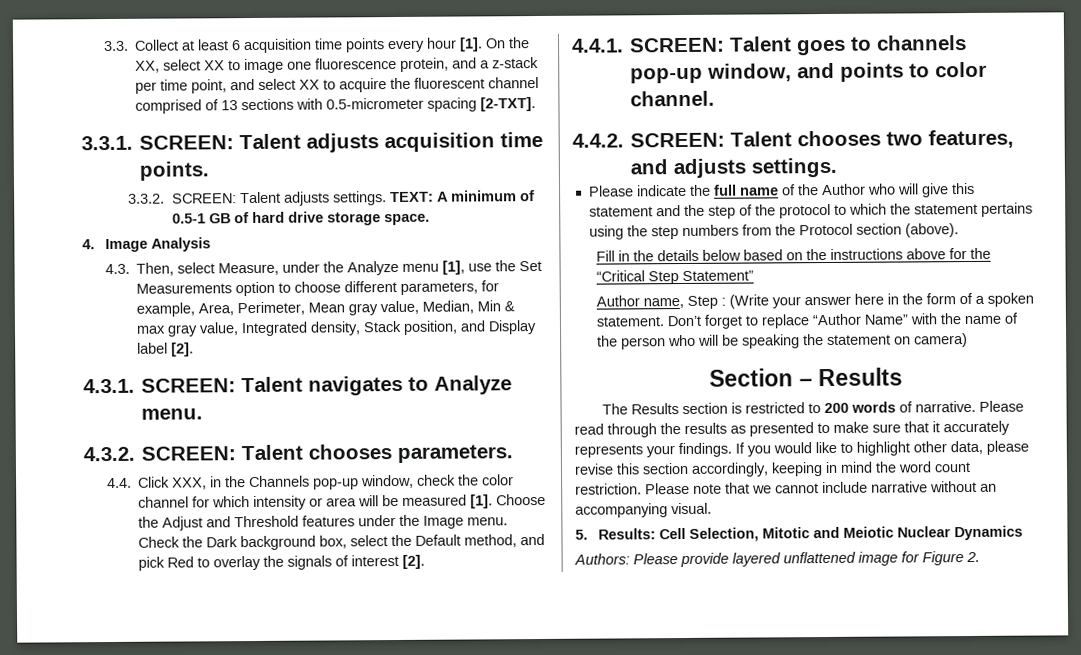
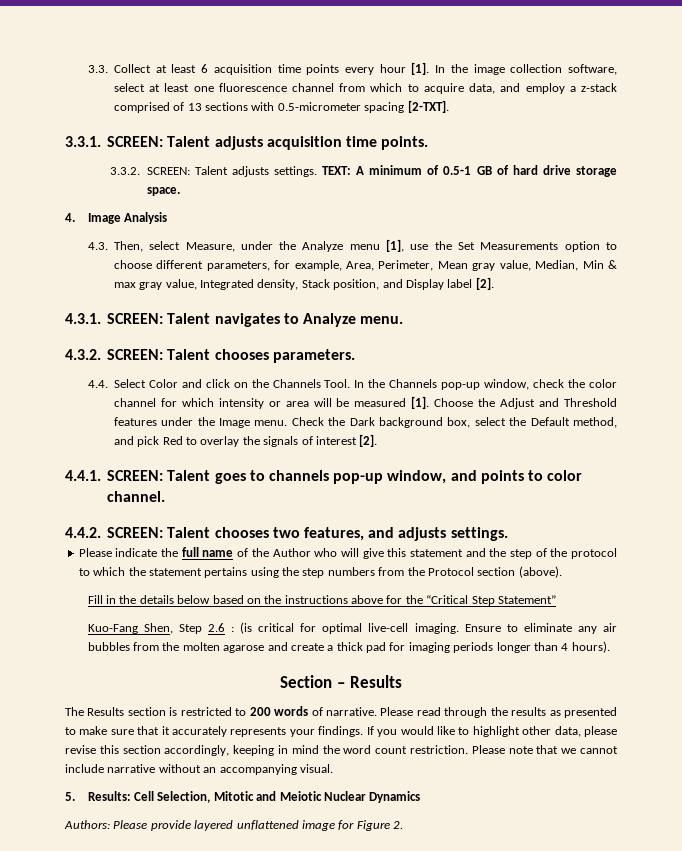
[485,37,531,49] [135,57,540,74] [135,77,540,94] On the XX, select XX to image one fluorescence protein, and a z-stack per time point, and select XX to acquire the fluorescent channel -> [435,64,618,75] [113,83,618,94] In the image collection software, select at least one fluorescence channel from which to acquire data, and employ a z-stack
[138,476,223,490] Click XXX, in -> [113,379,365,388] Select Color and click on the Channels Tool. In
[596,292,1035,309] [596,312,1019,329] [597,333,969,350] Author name, Step : (Write your answer here in the form of a spoken statement. Don’t forget to replace “Author Name” with the name of the person who will be speaking the statement on camera) -> [87,622,617,634] [87,641,610,653] Kuo-Fang Shen, Step 2.6 : (is critical for optimal live-cell imaging. Ensure to eliminate any air bubbles from the molten agarose and create a thick pad for imaging periods longer than 4 hours).

